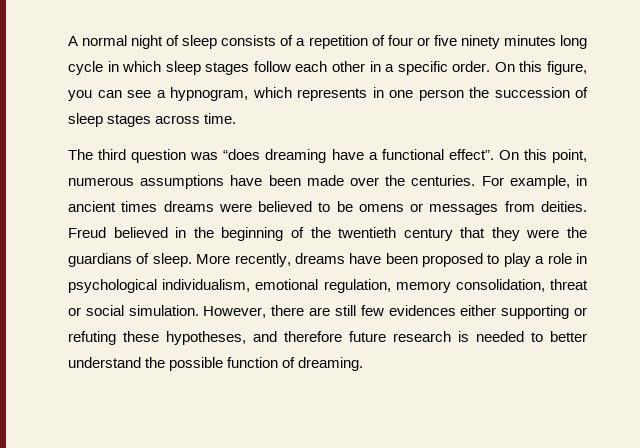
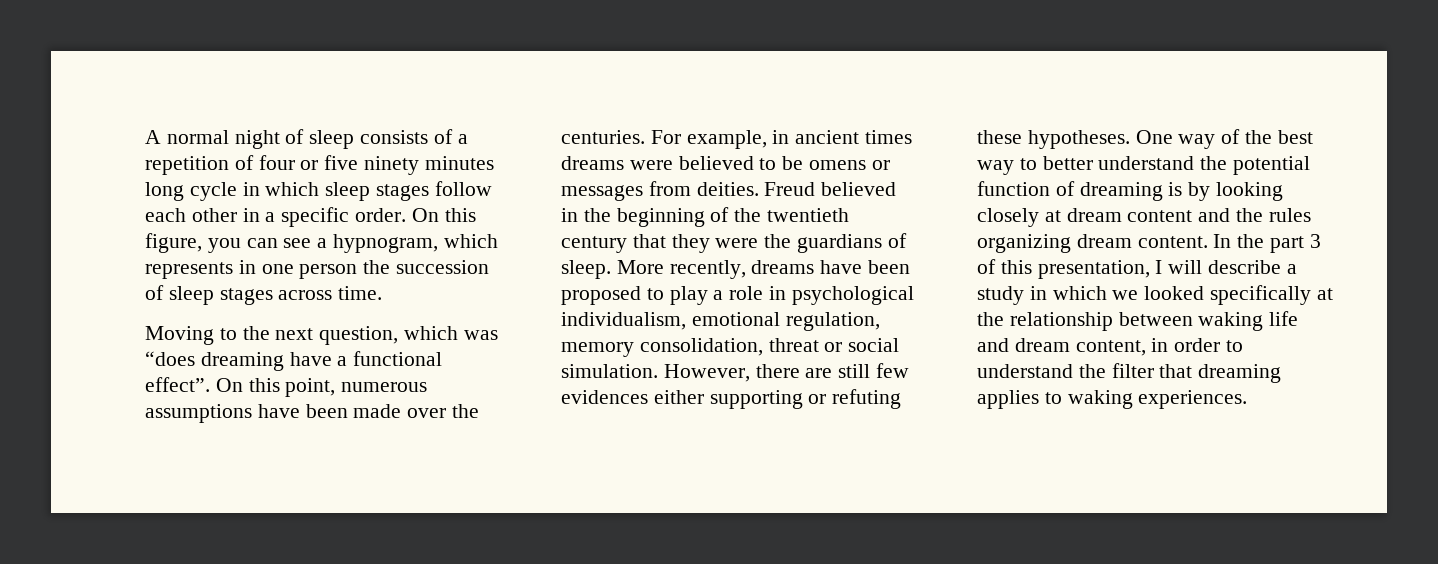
[68,149,187,163] The third question -> [145,326,459,345] Moving to the next question, which
[166,331,524,345] hypotheses, and therefore future research is needed -> [1027,129,1313,149] [977,160,1014,175] hypotheses. One way of the best way
[169,357,224,371] possible -> [1233,156,1311,175] potential
[298,357,364,371] dreaming. -> [1079,182,1284,201] [977,208,1311,227] [977,234,1321,253] [977,259,1297,279] [977,285,1333,305] [977,311,1299,331] [977,338,1244,356] [977,363,1282,383] [977,390,1248,409] dreaming is by looking closely at dream content and the rules organizing dream content. In the part 3 of this presentation, I will describe a study in which we looked specifically at the relationship between waking life and dream content, in order to understand the filter that dreaming applies to waking experiences.

